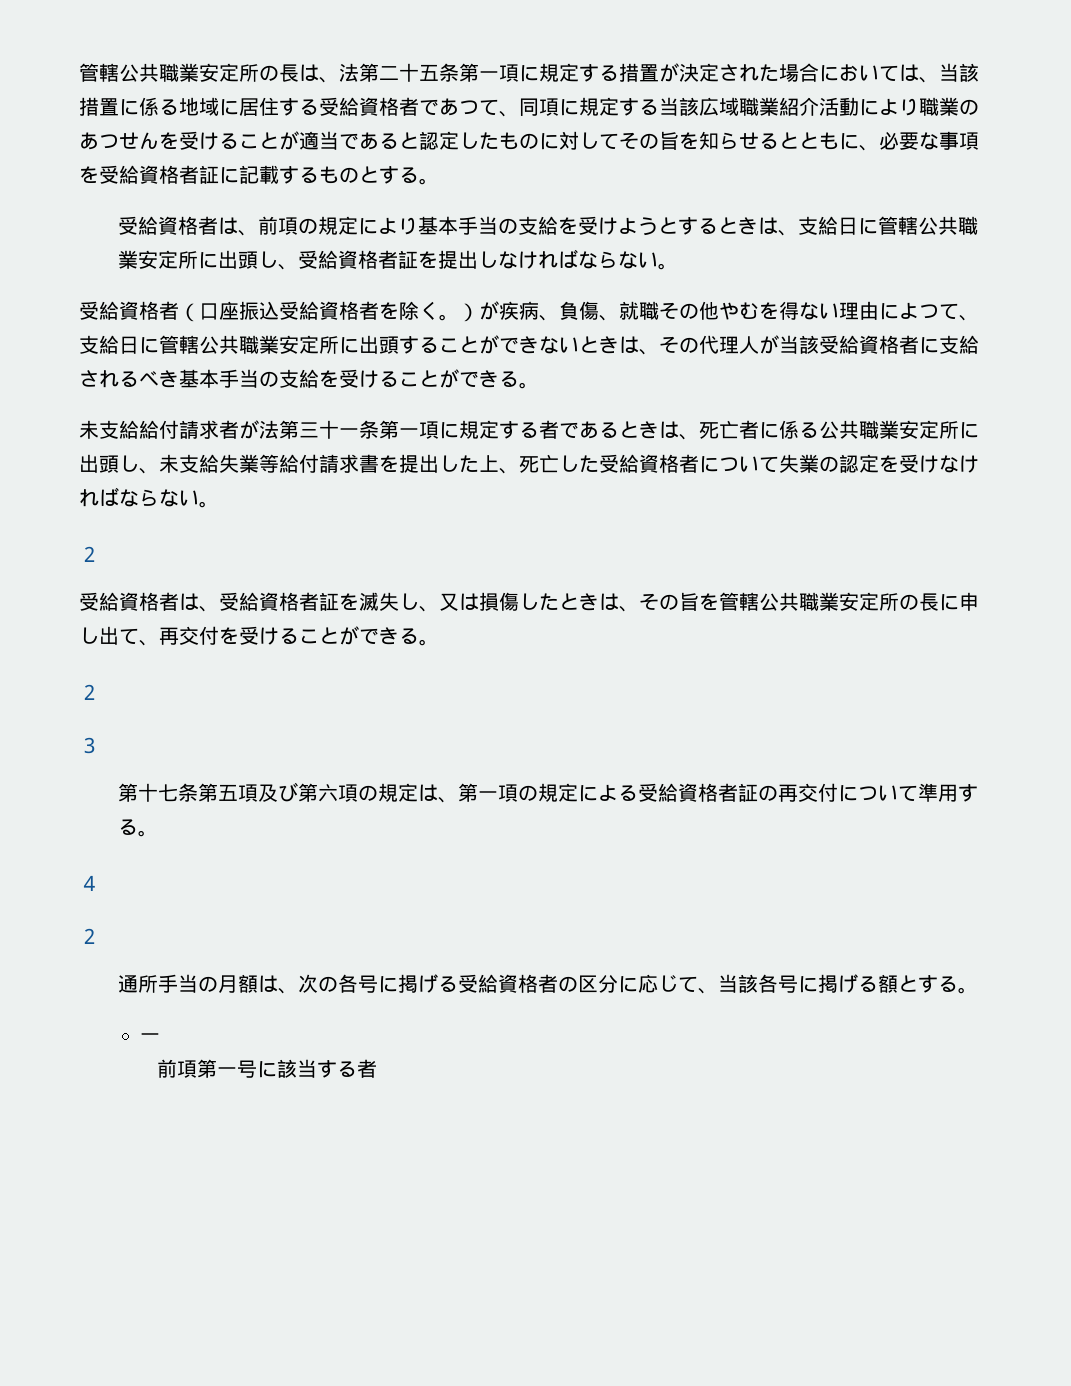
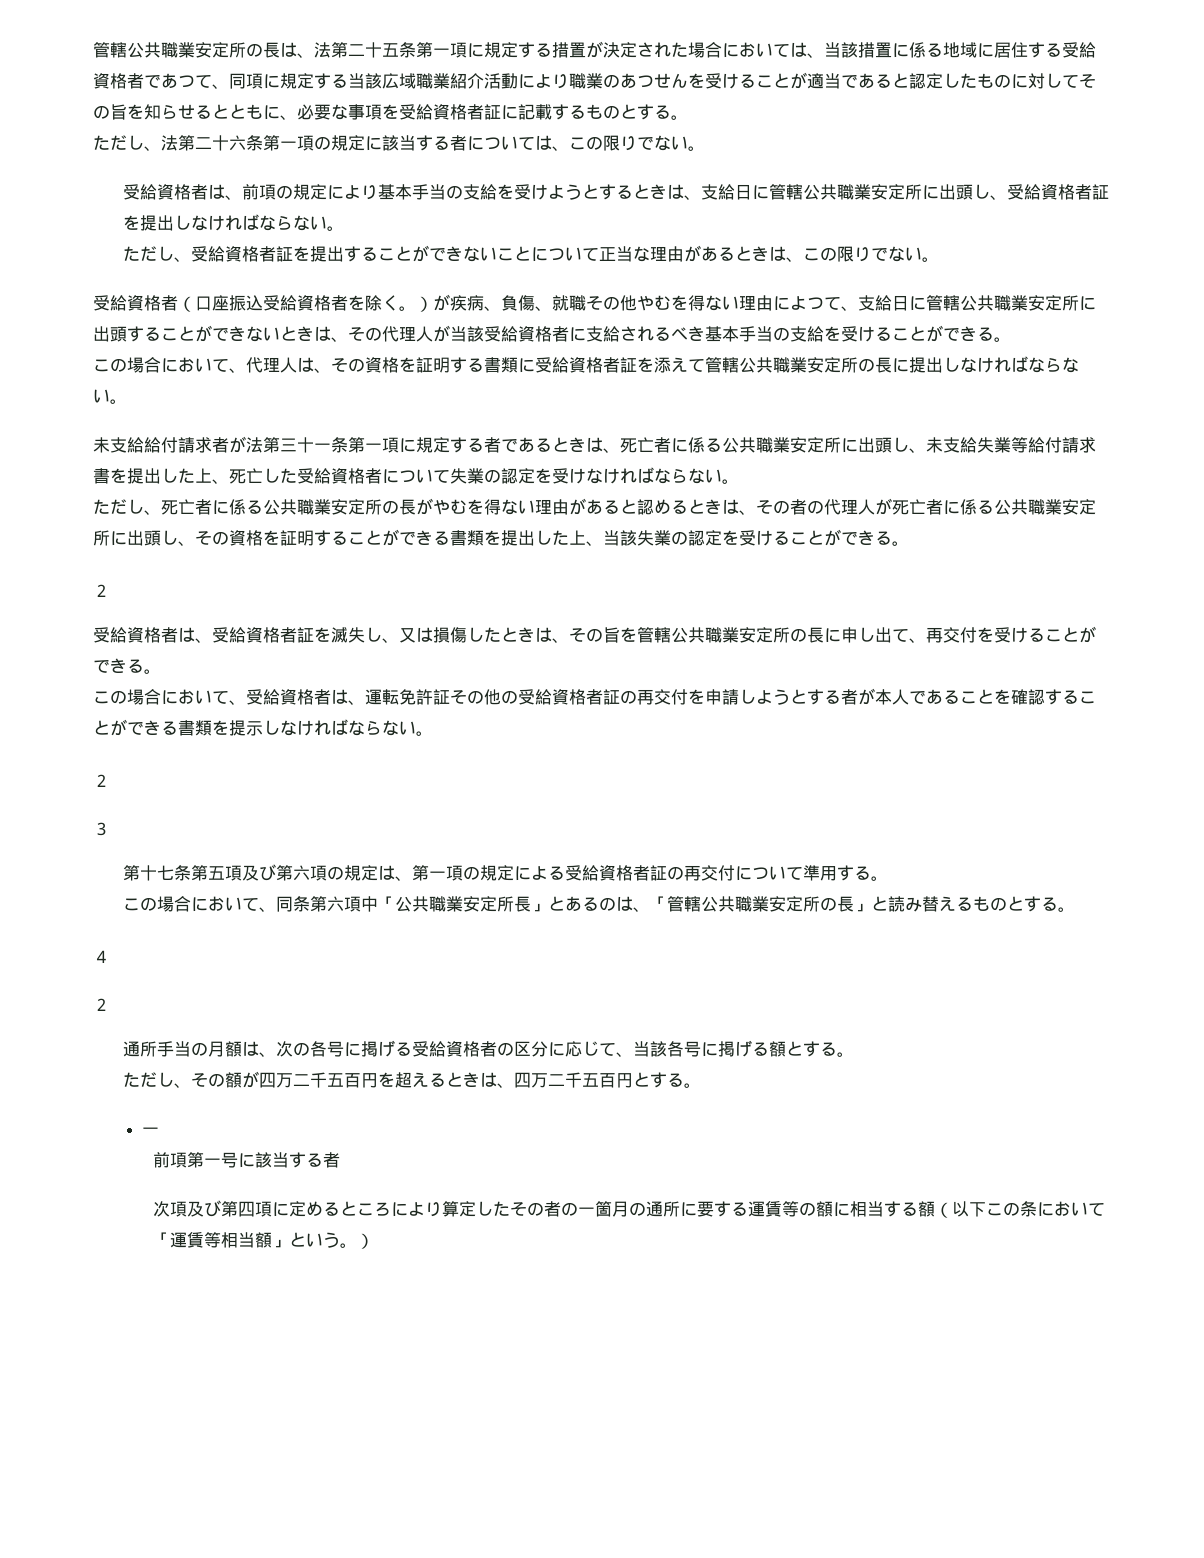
(439, 181) none -> [93,135,705,151] // ただし、法第二十六条第一項の規定に該当する者については、この限りでない。
(678, 266) none -> [123,245,940,262] // ただし、受給資格者証を提出することができないことについて正当な理由があるときは、この限りでない。
(539, 385) none -> [93,356,1079,373] [93,389,127,404] // この場合において、代理人は、その資格を証明する書類に受給資格者証を添えて管轄公共職業安定所の長に提出しなければならない。
(219, 504) none -> [93,498,1096,515] [93,529,909,546] // ただし、死亡者に係る公共職業安定所の長がやむを得ない理由があると認めるときは、その者の代理人が死亡者に係る公共職業安定所に出頭し、その資格を証明することができる書類を提出した上、当該失業の認定を受けることができる。
(439, 642) none -> [93,688,1096,705] [93,719,433,736] // この場合において、受給資格者は、運転免許証その他の受給資格者証の再交付を申請しようとする者が本人であることを確認することができる書類を提示しなければならない。
(158, 833) none -> [123,896,1076,912] // この場合において、同条第六項中「公共職業安定所長」とあるのは、「管轄公共職業安定所の長」と読み替えるものとする。
(978, 990) none -> [123,1071,702,1088] // ただし、その額が四万二千五百円を超えるときは、四万二千五百円とする。
(377, 1068) none -> [153,1200,1106,1218] [153,1232,375,1249] // 次項及び第四項に定めるところにより算定したその者の一箇月の通所に要する運賃等の額に相当する額（以下この条において「運賃等相当額」という。）

